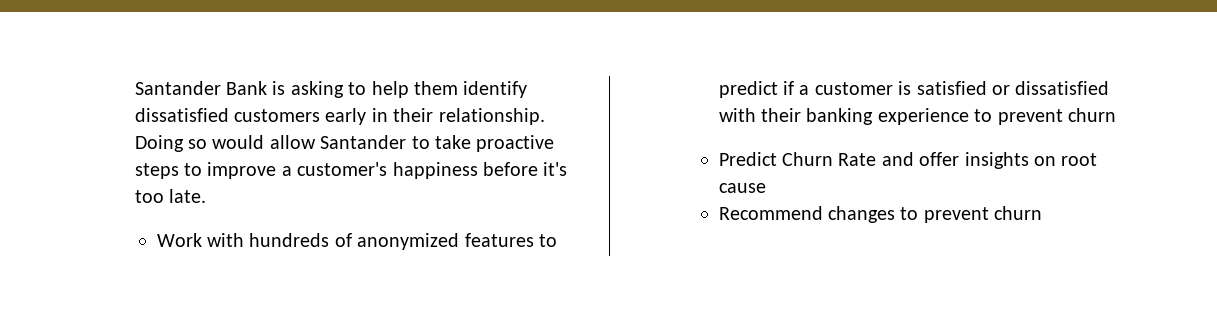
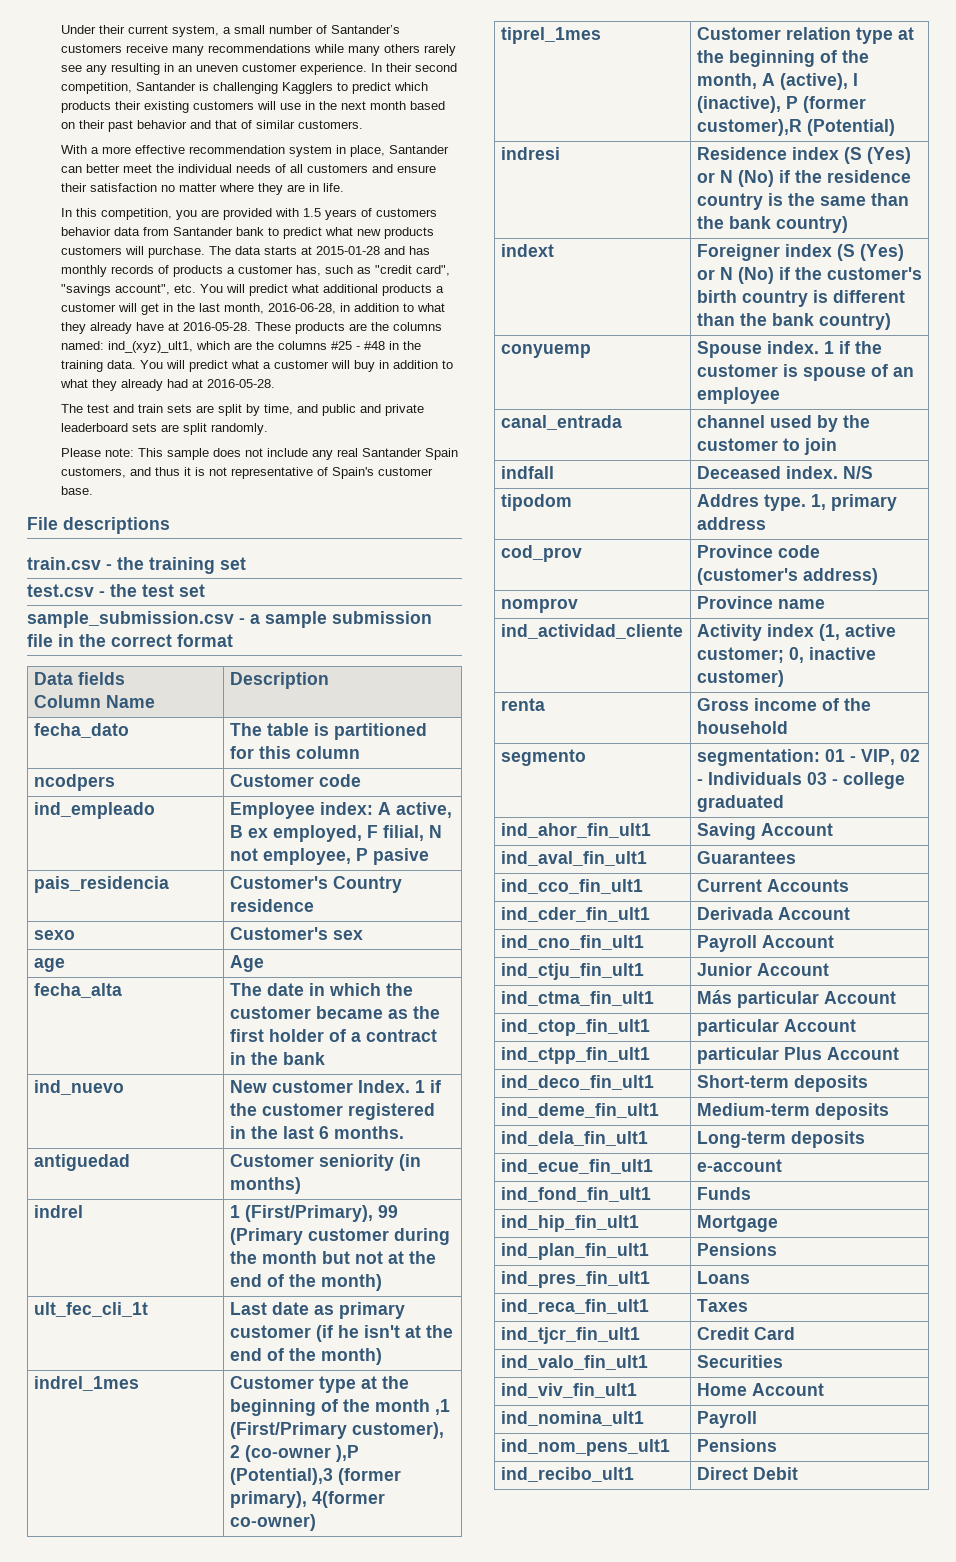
[134,81,528,98] [134,108,545,125] [134,135,555,152] [134,162,568,179] [134,189,207,203] [156,233,558,250] [718,81,1110,98] [718,108,1117,125] [718,152,1098,169] [718,183,766,193] [718,206,1043,223] Santander Bank is asking to help them identify dissatisfied customers early in their relationship. Doing so would allow Santander to take proactive steps to improve a customer's happiness before it's too late. // Work with hundreds of anonymized features to predict if a customer is satisfied or dissatisfied with their banking experience to prevent churn // Predict Churn Rate and offer insights on root cause // Recommend changes to prevent churn -> [60,25,400,37] [60,44,456,56] [60,63,457,75] [60,82,428,94] [60,101,445,113] [60,120,363,132] [60,145,449,157] [60,164,436,173] [60,183,344,195] [60,208,437,220] [60,227,434,239] [60,246,430,258] [60,265,450,277] [60,284,444,296] [60,303,445,315] [60,322,442,334] [60,341,421,353] [60,360,453,372] [59,379,275,391] [60,404,424,416] [60,423,268,435] [60,448,458,460] [60,467,433,479] [60,486,93,495] [27,517,170,534] [27,557,246,574] [27,584,205,597] [27,611,432,628] [27,634,233,647] [33,672,125,685] [33,695,155,708] [229,672,329,689] [33,723,129,738] [229,723,427,740] [229,746,360,759] [33,774,115,791] [229,774,361,787] [33,802,155,819] [229,802,452,819] [229,825,442,842] [229,848,429,865] [33,876,169,893] [229,876,402,893] [229,899,314,912] [33,930,75,940] [229,927,363,940] [33,958,65,972] [229,955,264,972] [33,983,122,998] [229,983,413,996] [229,1006,440,1019] [229,1029,437,1042] [229,1052,325,1065] [33,1080,124,1095] [229,1080,441,1093] [229,1103,435,1120] [229,1126,404,1139] [33,1154,130,1171] [229,1154,421,1171] [229,1177,301,1194] [33,1205,83,1218] [229,1205,398,1222] [229,1228,450,1245] [229,1251,436,1264] [229,1274,382,1291] [33,1302,148,1317] [229,1302,405,1319] [229,1325,453,1342] [229,1348,382,1365] [33,1376,139,1391] [229,1376,409,1393] [229,1399,450,1416] [229,1422,444,1439] [229,1445,359,1462] [229,1468,401,1485] [229,1491,385,1508] [229,1514,316,1531] [500,27,601,44] [696,27,914,44] [696,50,869,67] [696,73,858,90] [696,96,866,113] [696,119,895,136] [500,147,560,160] [696,147,911,164] [696,170,911,187] [696,193,909,210] [696,216,848,233] [500,244,554,257] [696,244,904,261] [696,267,922,284] [696,290,905,307] [696,313,891,330] [500,344,591,358] [696,341,882,358] [696,364,914,381] [696,387,780,404] [500,415,622,430] [696,415,870,432] [696,438,837,455] [500,466,554,479] [696,466,873,479] [500,494,572,511] [696,494,897,511] [696,517,766,530] [500,545,582,562] [696,545,820,558] [696,568,878,585] [500,598,578,613] [696,596,825,609] [500,624,683,639] [696,624,896,641] [696,647,876,663] [696,670,784,687] [500,698,545,711] [696,698,871,711] [696,721,788,734] [500,749,586,766] [696,749,920,766] [696,772,905,789] [696,795,784,812] [500,823,651,838] [696,823,833,840] [500,851,647,866] [696,851,796,864] [500,879,643,894] [696,879,849,892] [500,907,650,922] [696,907,850,920] [500,935,644,950] [696,935,834,952] [500,963,644,980] [696,963,829,976] [500,991,654,1006] [696,990,896,1008] [500,1019,650,1036] [696,1019,856,1036] [500,1047,650,1064] [696,1047,899,1064] [500,1075,654,1090] [696,1075,868,1092] [500,1103,659,1118] [696,1103,889,1120] [500,1131,648,1146] [696,1131,865,1148] [500,1159,653,1174] [696,1159,782,1172] [500,1187,651,1202] [696,1187,751,1200] [500,1215,639,1232] [696,1215,778,1232] [500,1243,649,1260] [696,1243,777,1256] [500,1271,650,1288] [696,1271,750,1284] [500,1299,649,1314] [696,1299,748,1312] [500,1327,640,1344] [696,1327,795,1340] [500,1355,648,1370] [696,1355,783,1368] [500,1383,637,1398] [696,1383,824,1396] [500,1411,644,1426] [696,1411,757,1428] [500,1439,670,1456] [696,1439,777,1452] [500,1467,634,1482] [696,1467,798,1480] Under their current system, a small number of Santander’s customers receive many recommendations while many others rarely see any resulting in an uneven customer experience. In their second competition, Santander is challenging Kagglers to predict which products their existing customers will use in the next month based on their past behavior and that of similar customers. // With a more effective recommendation system in place, Santander can better meet the individual needs of all customers and ensure their satisfaction no matter where they are in life. // In this competition, you are provided with 1.5 years of customers behavior data from Santander bank to predict what new products customers will purchase. The data starts at 2015-01-28 and has monthly records of products a customer has, such as "credit card", "savings account", etc. You will predict what additional products a customer will get in the last month, 2016-06-28, in addition to what they already have at 2016-05-28. These products are the columns named: ind_(xyz)_ult1, which are the columns #25 - #48 in the training data. You will predict what a customer will buy in addition to what they already had at 2016-05-28. // The test and train sets are split by time, and public and private leaderboard sets are split randomly. // Please note: This sample does not include any real Santander Spain customers, and thus it is not representative of Spain's customer base. // File descriptions // train.csv - the training set // test.csv - the test set // sample_submission.csv - a sample submission file in the correct format // Data fields // Column Name | Description // fecha_dato | The table is partitioned for this column // ncodpers | Customer code // ind_empleado | Employee index: A active, B ex employed, F filial, N not employee, P pasive // pais_residencia | Customer's Country residence // sexo | Customer's sex // age | Age // fecha_alta | The date in which the customer became as the first holder of a contract in the bank // ind_nuevo | New customer Index. 1 if the customer registered in the last 6 months. // antiguedad | Customer seniority (in months) // indrel | 1 (First/Primary), 99 (Primary customer during the month but not at the end of the month) // ult_fec_cli_1t | Last date as primary customer (if he isn't at the end of the month) // indrel_1mes | Customer type at the beginning of the month ,1 (First/Primary customer), 2 (co-owner ),P (Potential),3 (former primary), 4(former co-owner) // tiprel_1mes | Customer relation type at the beginning of the month, A (active), I (inactive), P (former customer),R (Potential) // indresi | Residence index (S (Yes) or N (No) if the residence country is the same than the bank country) // indext | Foreigner index (S (Yes) or N (No) if the customer's birth country is different than the bank country) // conyuemp | Spouse index. 1 if the customer is spouse of an employee // canal_entrada | channel used by the customer to join // indfall | Deceased index. N/S // tipodom | Addres type. 1, primary address // cod_prov | Province code (customer's address) // nomprov | Province name // ind_actividad_cliente | Activity index (1, active customer; 0, inactive customer) // renta | Gross income of the household // segmento | segmentation: 01 - VIP, 02 - Individuals 03 - college graduated // ind_ahor_fin_ult1 | Saving Account // ind_aval_fin_ult1 | Guarantees // ind_cco_fin_ult1 | Current Accounts // ind_cder_fin_ult1 | Derivada Account // ind_cno_fin_ult1 | Payroll Account // ind_ctju_fin_ult1 | Junior Account // ind_ctma_fin_ult1 | Más particular Account // ind_ctop_fin_ult1 | particular Account // ind_ctpp_fin_ult1 | particular Plus Account // ind_deco_fin_ult1 | Short-term deposits // ind_deme_fin_ult1 | Medium-term deposits // ind_dela_fin_ult1 | Long-term deposits // ind_ecue_fin_ult1 | e-account // ind_fond_fin_ult1 | Funds // ind_hip_fin_ult1 | Mortgage // ind_plan_fin_ult1 | Pensions // ind_pres_fin_ult1 | Loans // ind_reca_fin_ult1 | Taxes // ind_tjcr_fin_ult1 | Credit Card // ind_valo_fin_ult1 | Securities // ind_viv_fin_ult1 | Home Account // ind_nomina_ult1 | Payroll // ind_nom_pens_ult1 | Pensions // ind_recibo_ult1 | Direct Debit

